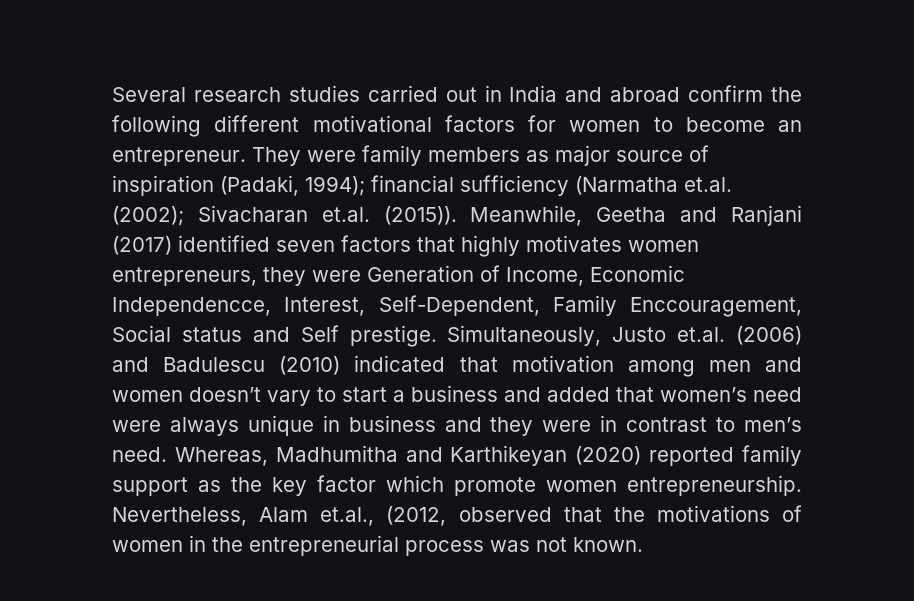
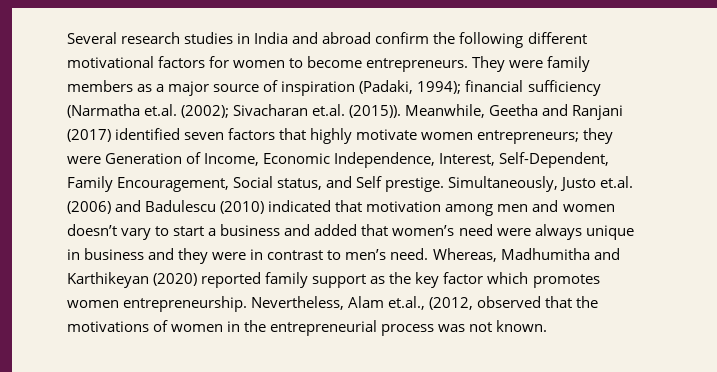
[367,85,477,102] carried out -> (234, 38) none
[778,120,802,132] [112,147,246,166] an entrepreneur. -> [366,58,469,72] entrepreneurs.
(549, 156) none -> [156,84,165,92] a
[526,235,699,252] [112,267,257,286] motivates women entrepreneurs, -> [356,129,580,144] motivate women entrepreneurs;
[112,297,271,316] Independencce, -> [334,152,436,168] Independence,
[630,297,802,317] [112,325,242,342] Enccouragement, Social status -> [117,176,323,192] Encouragement, Social status,
[454,477,536,496] promote -> [532,274,600,288] promotes

